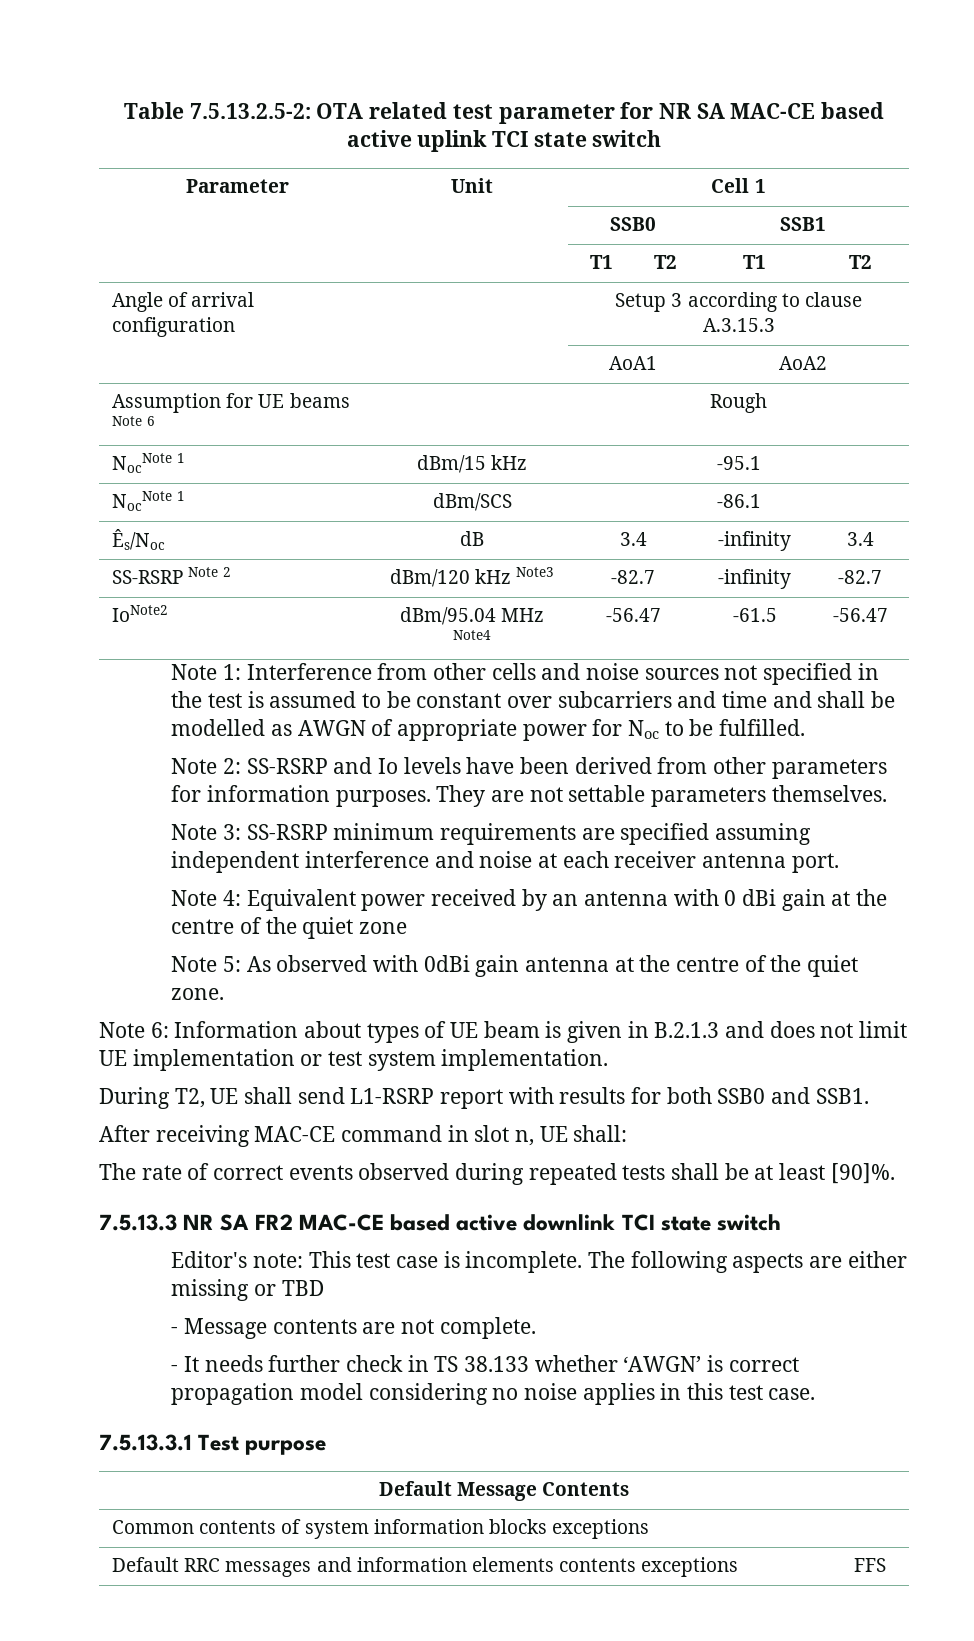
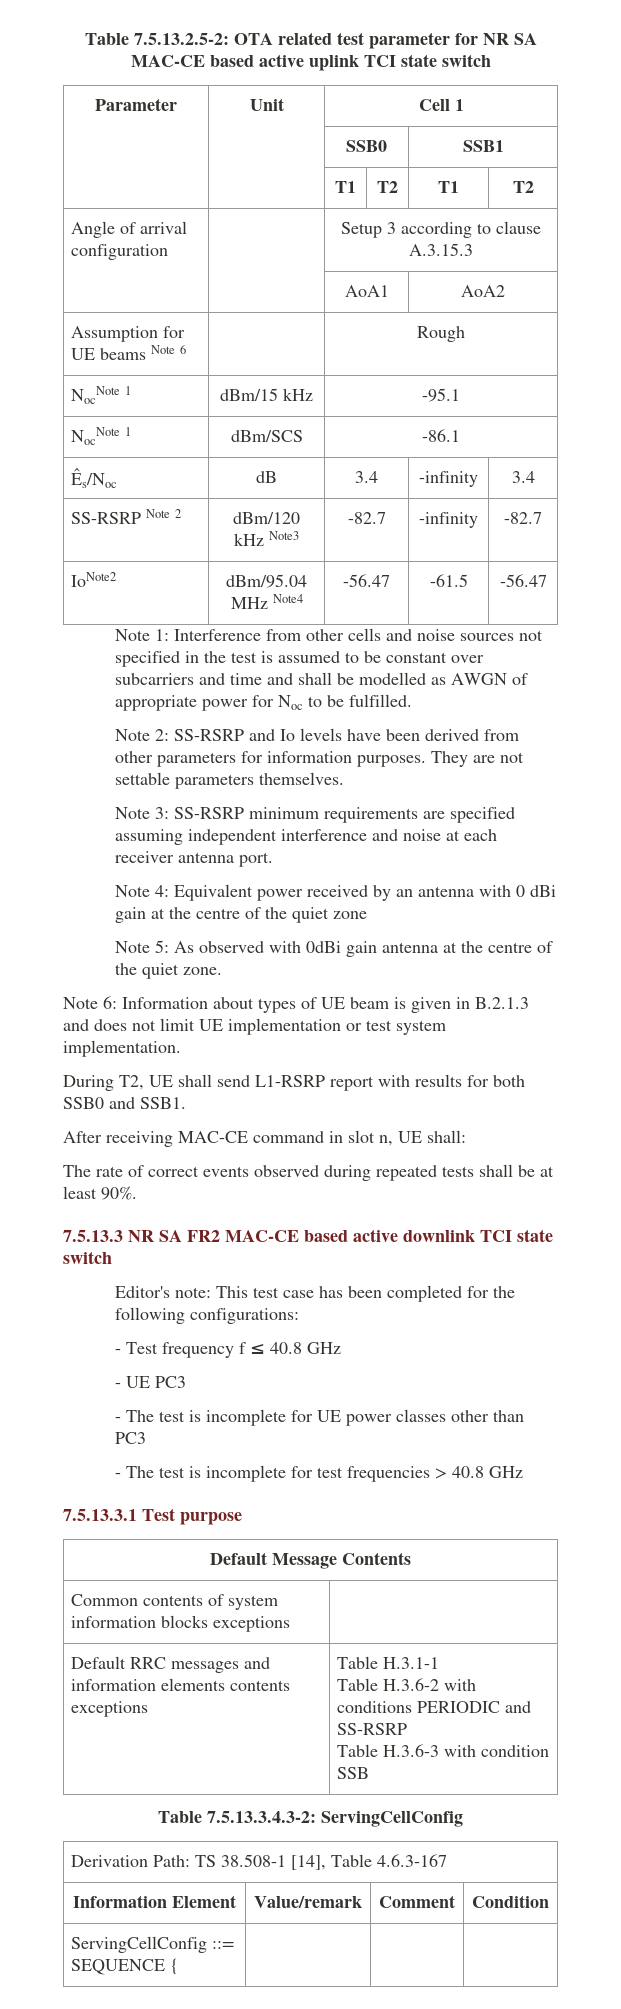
[830,1163,895,1184] [90]%. -> [101,1186,137,1200] 90%.
[443,1251,907,1273] [171,1279,324,1301] [171,1317,536,1339] [171,1355,799,1372] [171,1383,816,1405] is incomplete. The following aspects are either missing or TBD // - Message contents are not complete. // - It needs further check in TS 38.133 whether ‘AWGN’ is correct propagation model considering no noise applies in this test case. -> [319,1285,516,1302] [115,1307,300,1324] [115,1342,342,1358] [115,1376,187,1388] [115,1409,525,1426] [115,1432,147,1444] [115,1465,524,1482] has been completed for the following configurations: // - Test frequency f ≤ 40.8 GHz // - UE PC3 // - The test is incomplete for UE power classes other than PC3 // - The test is incomplete for test frequencies > 40.8 GHz
[854,1558,887,1572] FFS -> [336,1656,439,1669] [336,1678,476,1691] [336,1701,531,1713] [336,1723,407,1735] [336,1744,549,1757] [336,1767,369,1779] [158,1811,463,1827] [70,1854,447,1870] [73,1895,236,1908] [254,1896,362,1908] [379,1895,455,1908] [472,1895,549,1908] [70,1936,234,1953] [70,1958,179,1975] Table H.3.1-1 // Table H.3.6-2 with conditions PERIODIC and SS-RSRP // Table H.3.6-3 with condition SSB // Table 7.5.13.3.4.3-2: ServingCellConfig // Derivation Path: TS 38.508-1 [14], Table 4.6.3-167 // Information Element | Value/remark | Comment | Condition // ServingCellConfig ::= SEQUENCE { | | |

